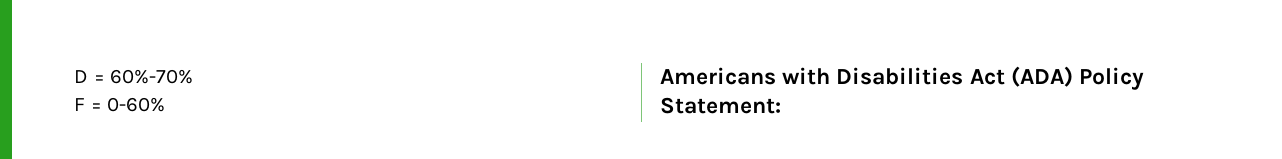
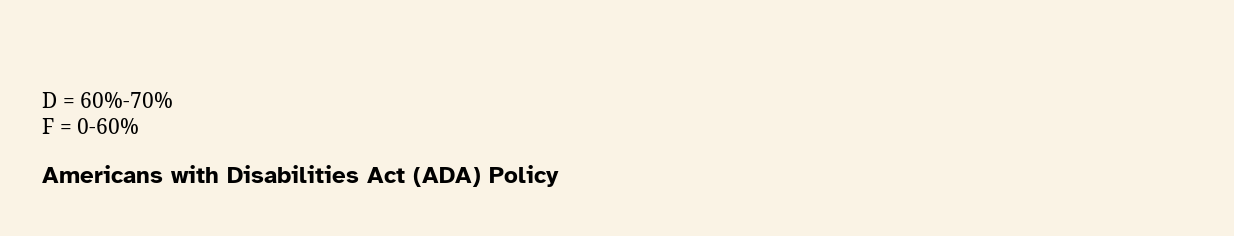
[660,97,781,114] Statement: -> (559, 176) none

